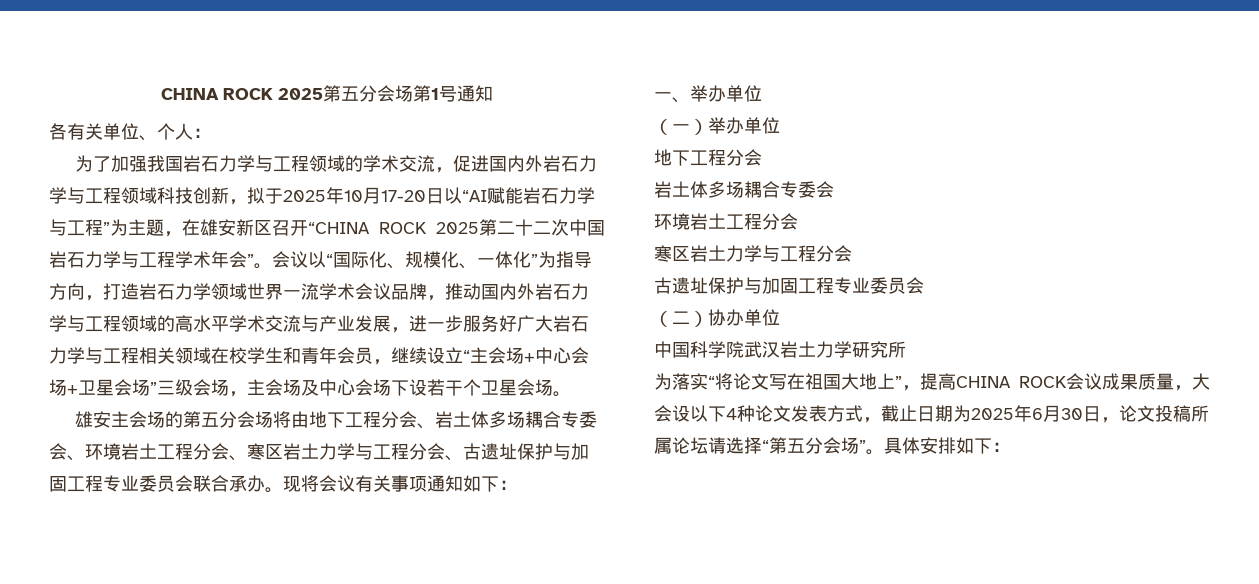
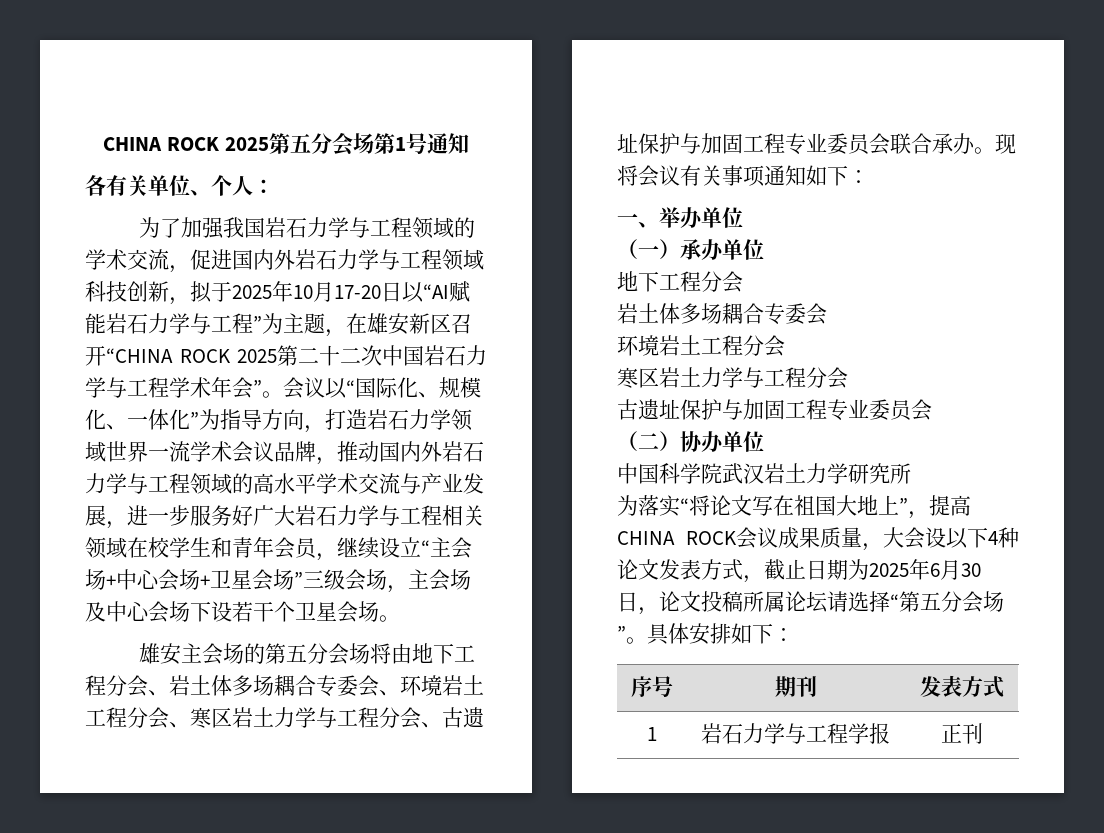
[708,117,726,134] 举 -> [680,239,701,260] 承
(1010, 447) none -> [631,676,673,697] [774,676,817,697] [919,675,1004,698] [647,727,657,741] [701,723,890,744] [940,723,983,744] // 序号 | 期刊 | 发表方式 // 1 | 岩石力学与工程学报 | 正刊

